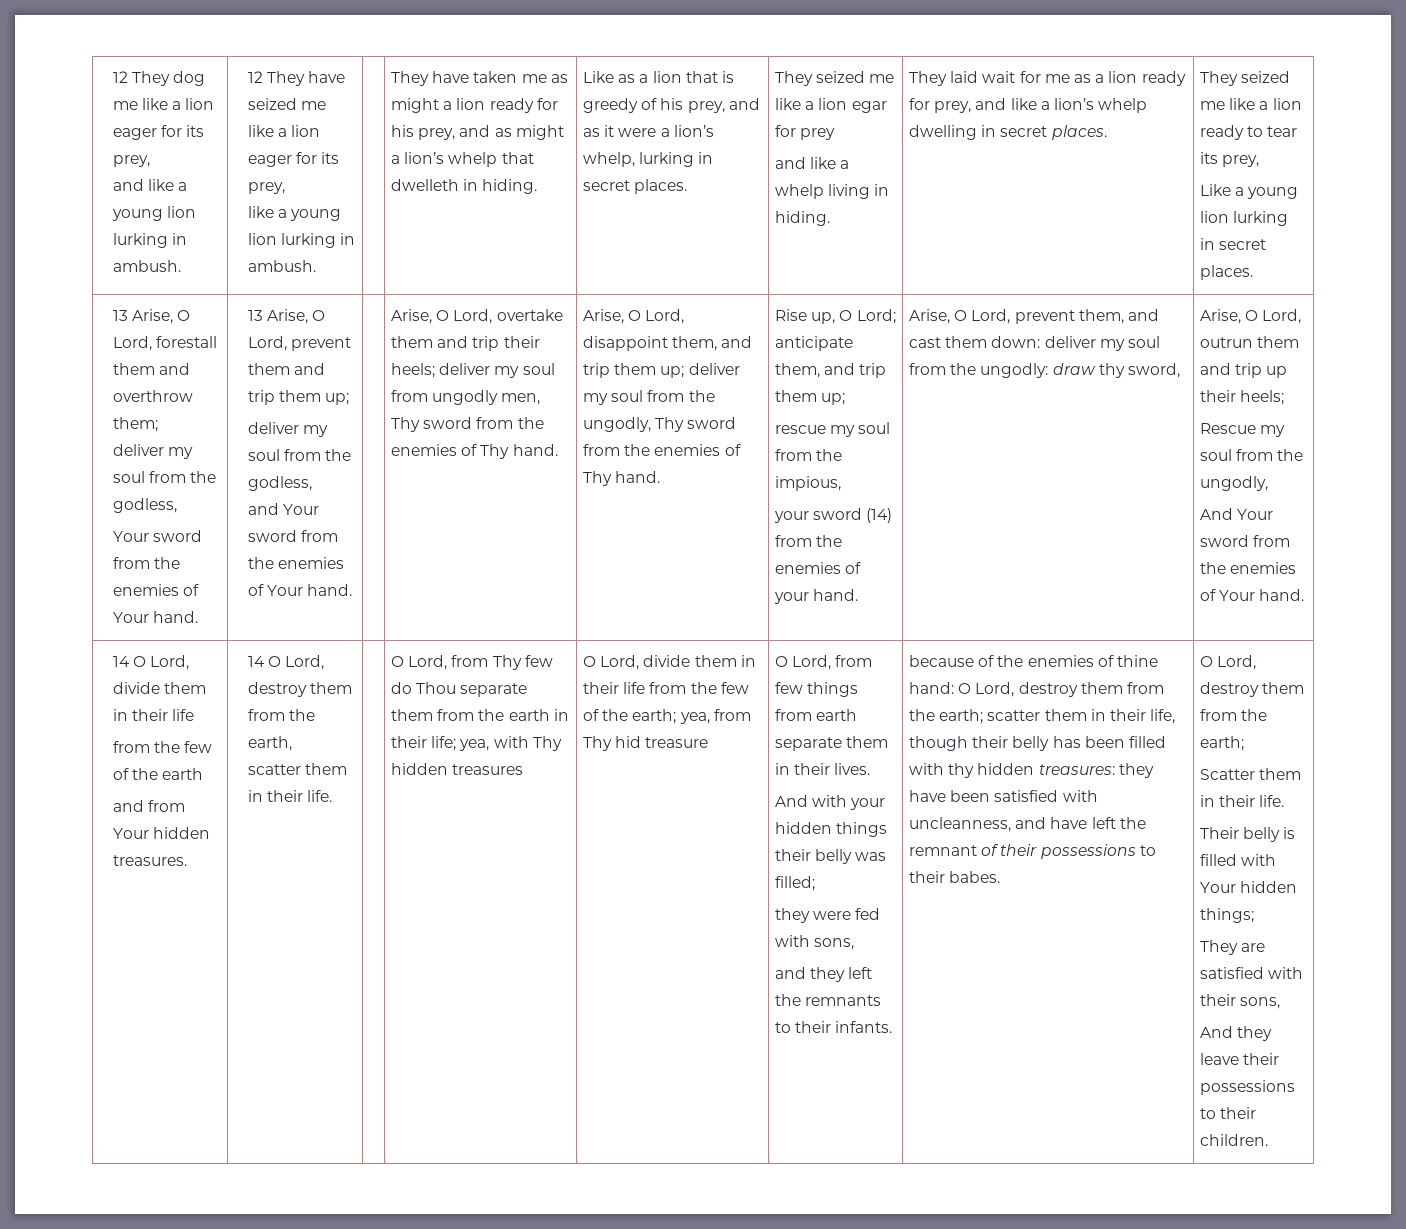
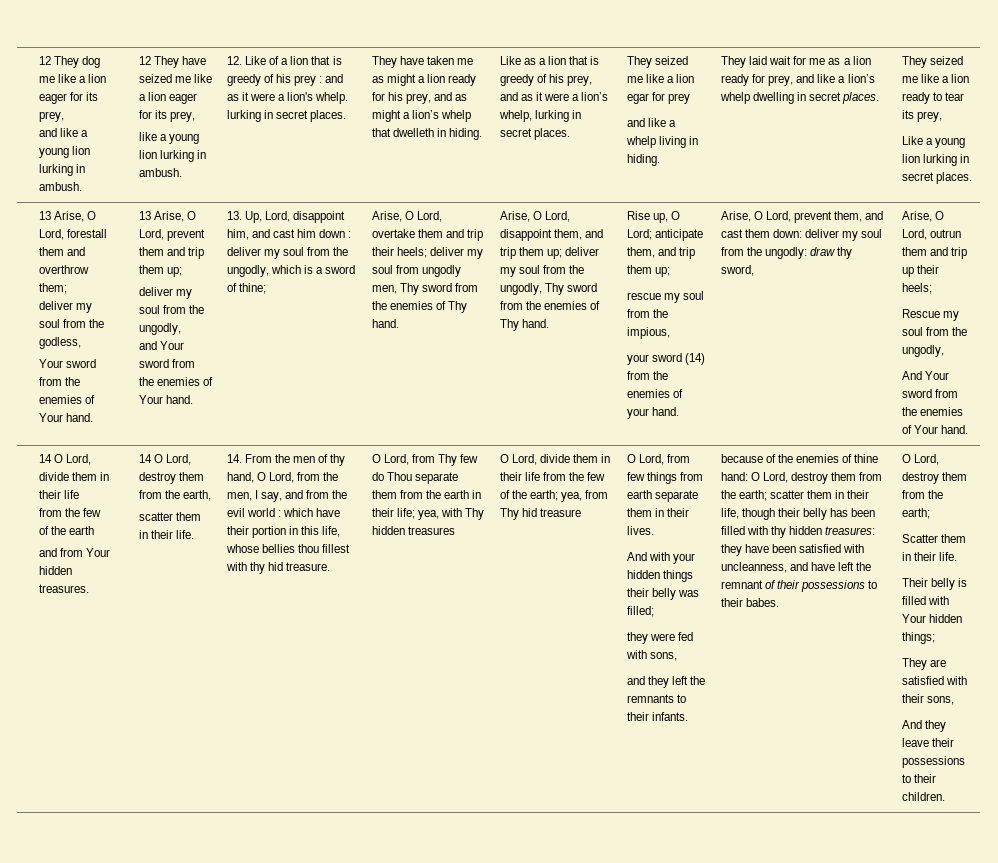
(316, 266) none -> [226,56,342,65] [226,74,344,86] [226,92,349,104] [226,110,347,122] 12. Like of a lion that is greedy of his prey : and as it were a lion's whelp. lurking in secret places.
[247,476,312,491] godless, -> [138,323,181,335] ungodly,
(353, 590) none -> [226,211,346,223] [226,229,352,240] [226,247,349,259] [226,265,356,277] [226,283,267,294] 13. Up, Lord, disappoint him, and cast him down : deliver my soul from the ungodly, which is a sword of thine;
(333, 796) none -> [226,454,346,466] [226,472,339,483] [226,490,348,502] [226,508,341,517] [226,526,341,538] [225,544,351,553] [225,562,331,574] 14. From the men of thy hand, O Lord, from the men, I say, and from the evil world : which have their portion in this life, whose bellies thou fillest with thy hid treasure.

